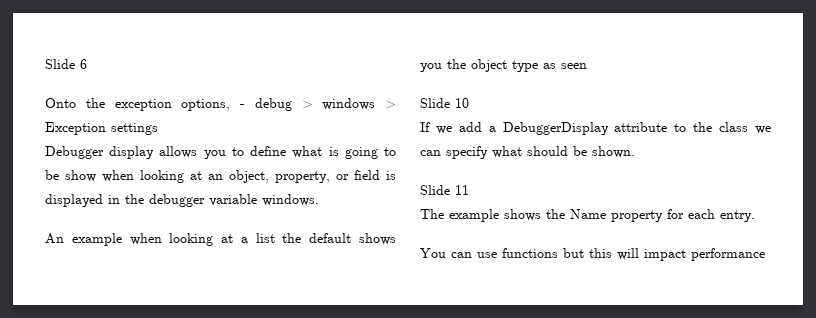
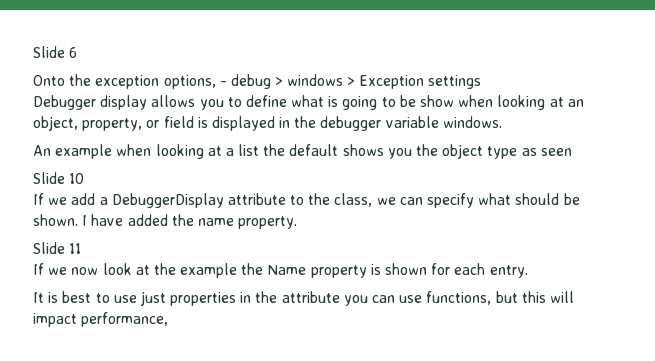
[719,122,749,132] class -> [334,193,373,207] class,
[420,185,469,195] [420,209,541,222] // Slide 11 // The example shows -> [82,214,298,229] [33,242,82,254] [33,263,238,278] I have added the name property. // Slide 11 // If we now look at the example
(663, 216) none -> [370,263,428,275] is shown
[420,248,446,258] You -> [33,291,368,306] It is best to use just properties in the attribute you
[502,248,558,258] functions -> [426,291,492,305] functions,
[691,248,765,261] performance -> [81,312,169,327] performance,

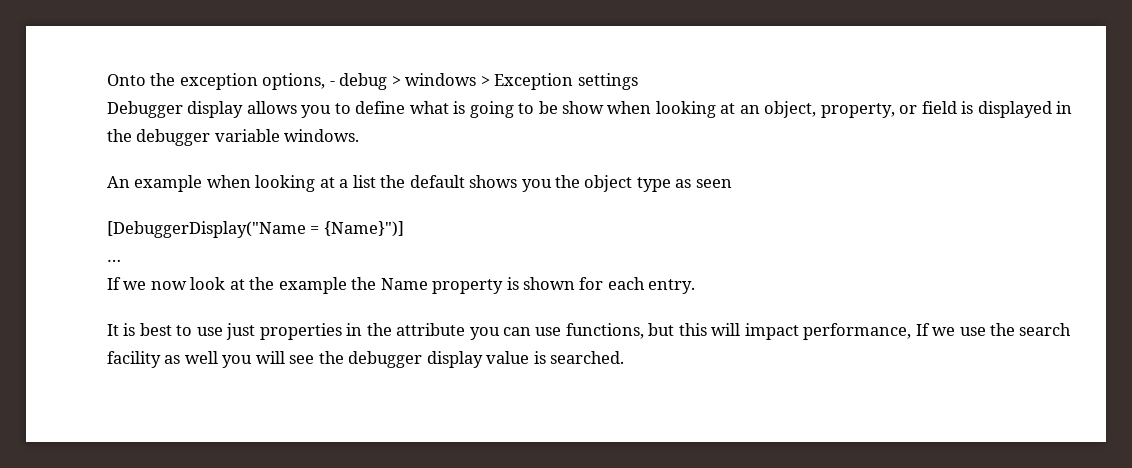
[33,46,78,58] Slide 6 // -> (107, 80) none
[33,172,85,184] [33,193,580,208] [33,214,298,229] [33,242,82,254] Slide 10 // If we add a DebuggerDisplay attribute to the class, we can specify what should be shown. I have added the name property. // Slide 11 -> [107,221,404,238] [107,259,121,262] [DebuggerDisplay("Name = {Name}")] // …
(169, 319) none -> [915,323,1072,336] [107,351,625,368] If we use the search facility as well you will see the debugger display value is searched.

